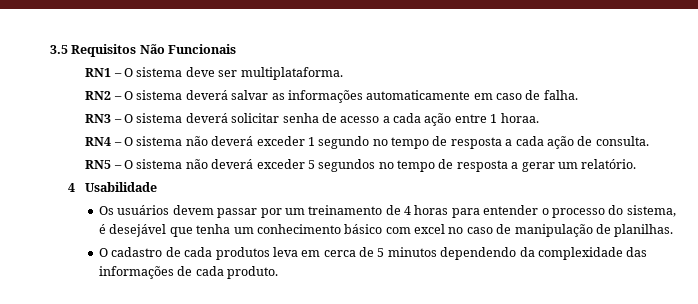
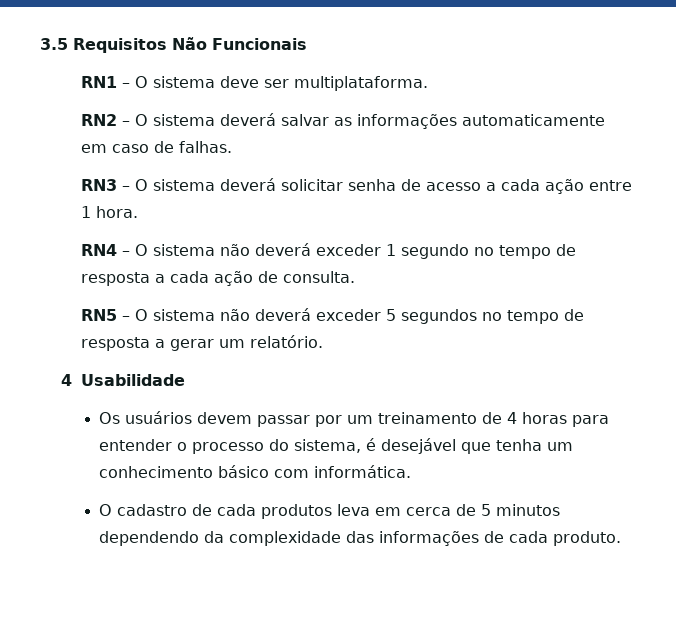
[543,90,578,100] falha. -> [179,141,233,153] falhas.
[500,113,539,123] horaa. -> [96,206,139,218] hora.
[414,224,674,237] excel no caso de manipulação de planilhas. -> [314,465,412,478] informática.

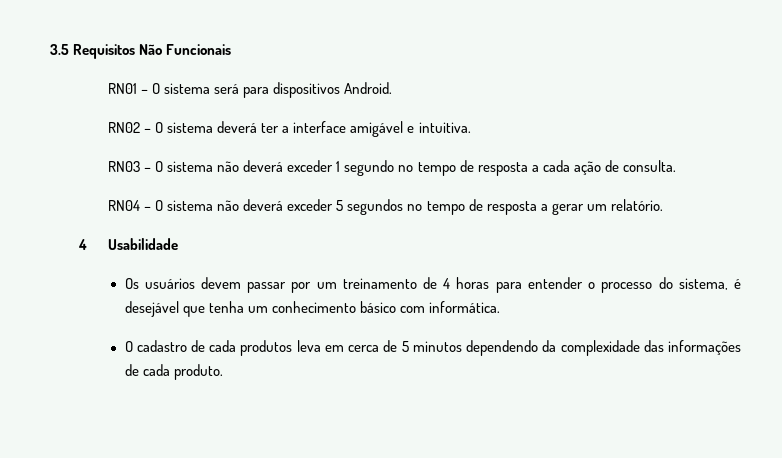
[81,76,429,91] [81,113,606,129] [81,141,233,153] [81,178,633,194] [81,206,139,218] [81,244,118,256] RN1 – O sistema deve ser multiplataforma. // RN2 – O sistema deverá salvar as informações automaticamente em caso de falhas. // RN3 – O sistema deverá solicitar senha de acesso a cada ação entre 1 hora. // RN4 -> [107,82,393,98] [107,121,471,137] [107,161,140,172] RN01 – O sistema será para dispositivos Android. // RN02 – O sistema deverá ter a interface amigável e intuitiva. // RN03
[81,309,118,321] RN5 -> [107,200,140,211] RN04

